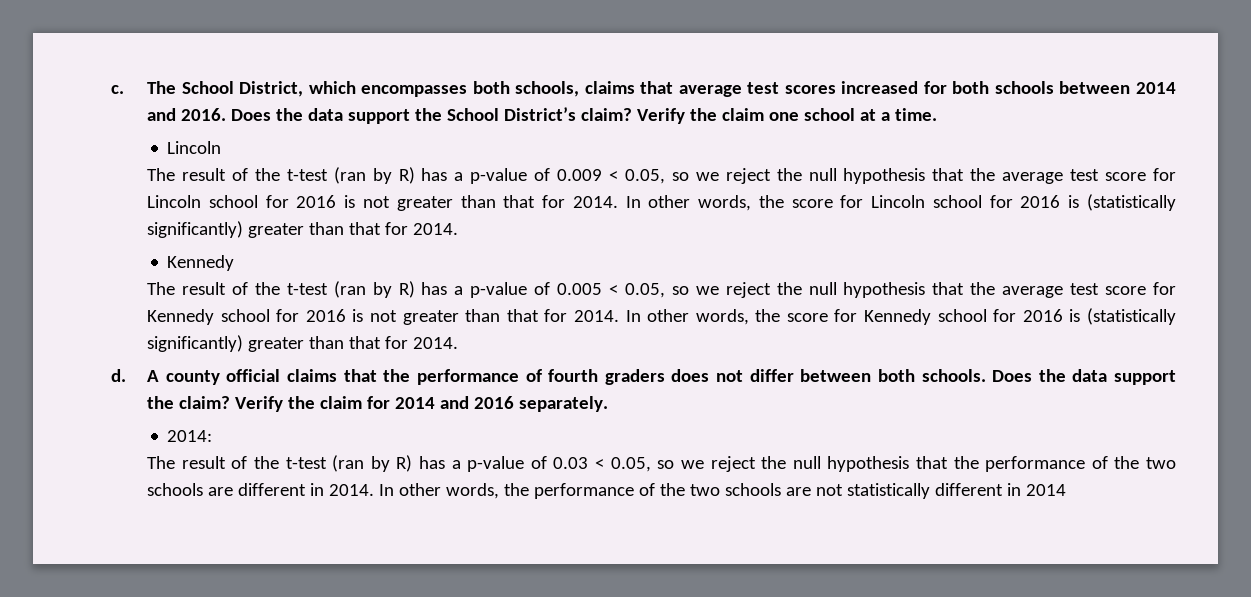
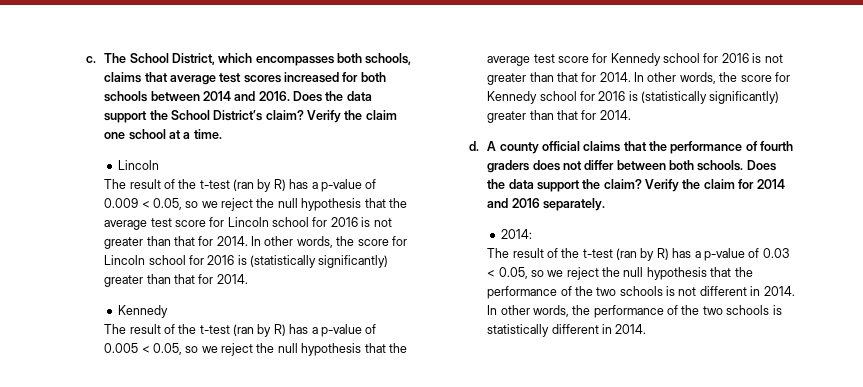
[208,487,234,496] are -> [666,286,697,296] is not
[786,484,844,496] are not -> [772,305,782,315] is
[1026,484,1067,496] 2014 -> [615,324,647,334] 2014.

